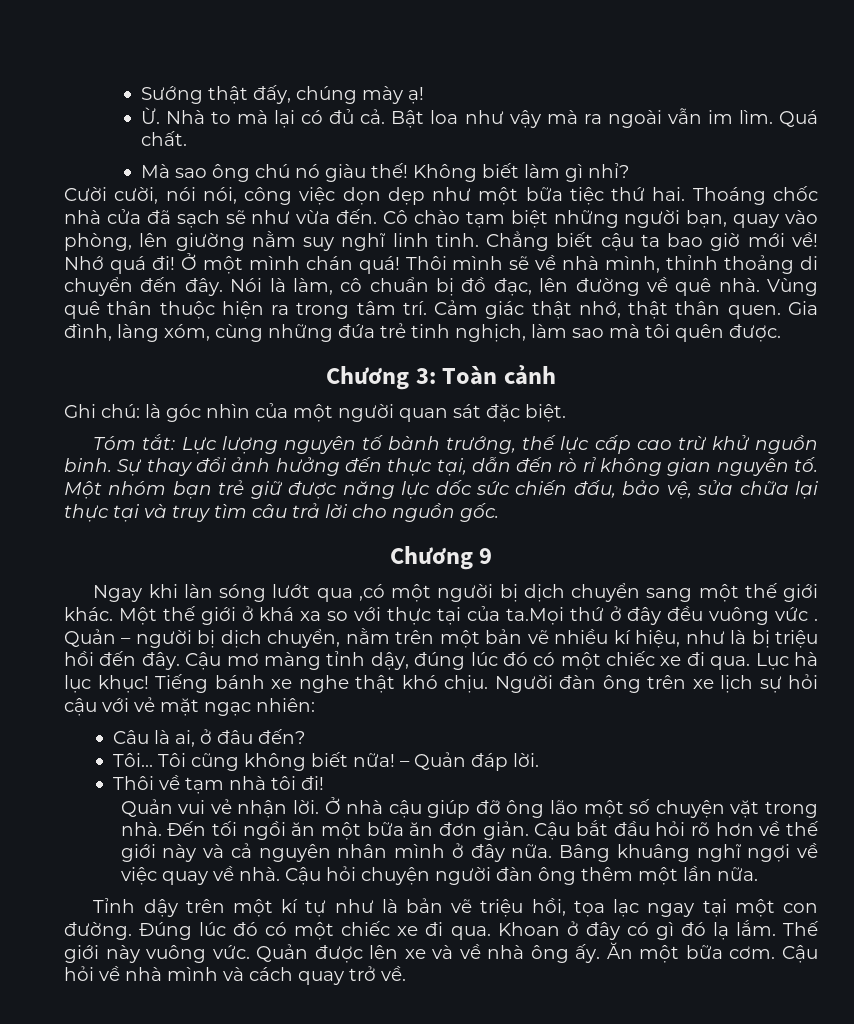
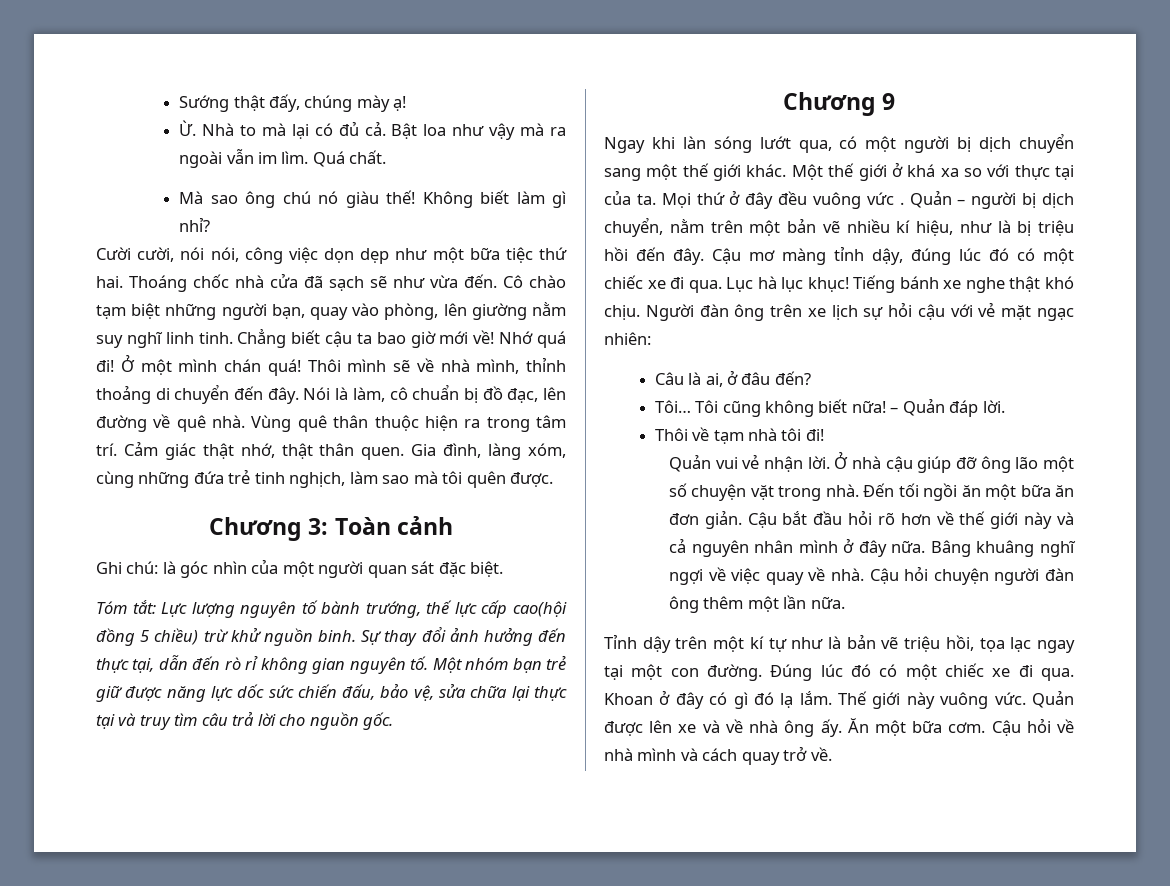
[636,440,672,450] cao -> [513,601,567,617] [96,628,199,646] cao(hội đồng 5 chiều)
[316,584,385,602] qua ,có -> [798,136,858,153] qua, có
[505,607,564,625] ta.Mọi -> [636,193,691,208] ta. Mọi

